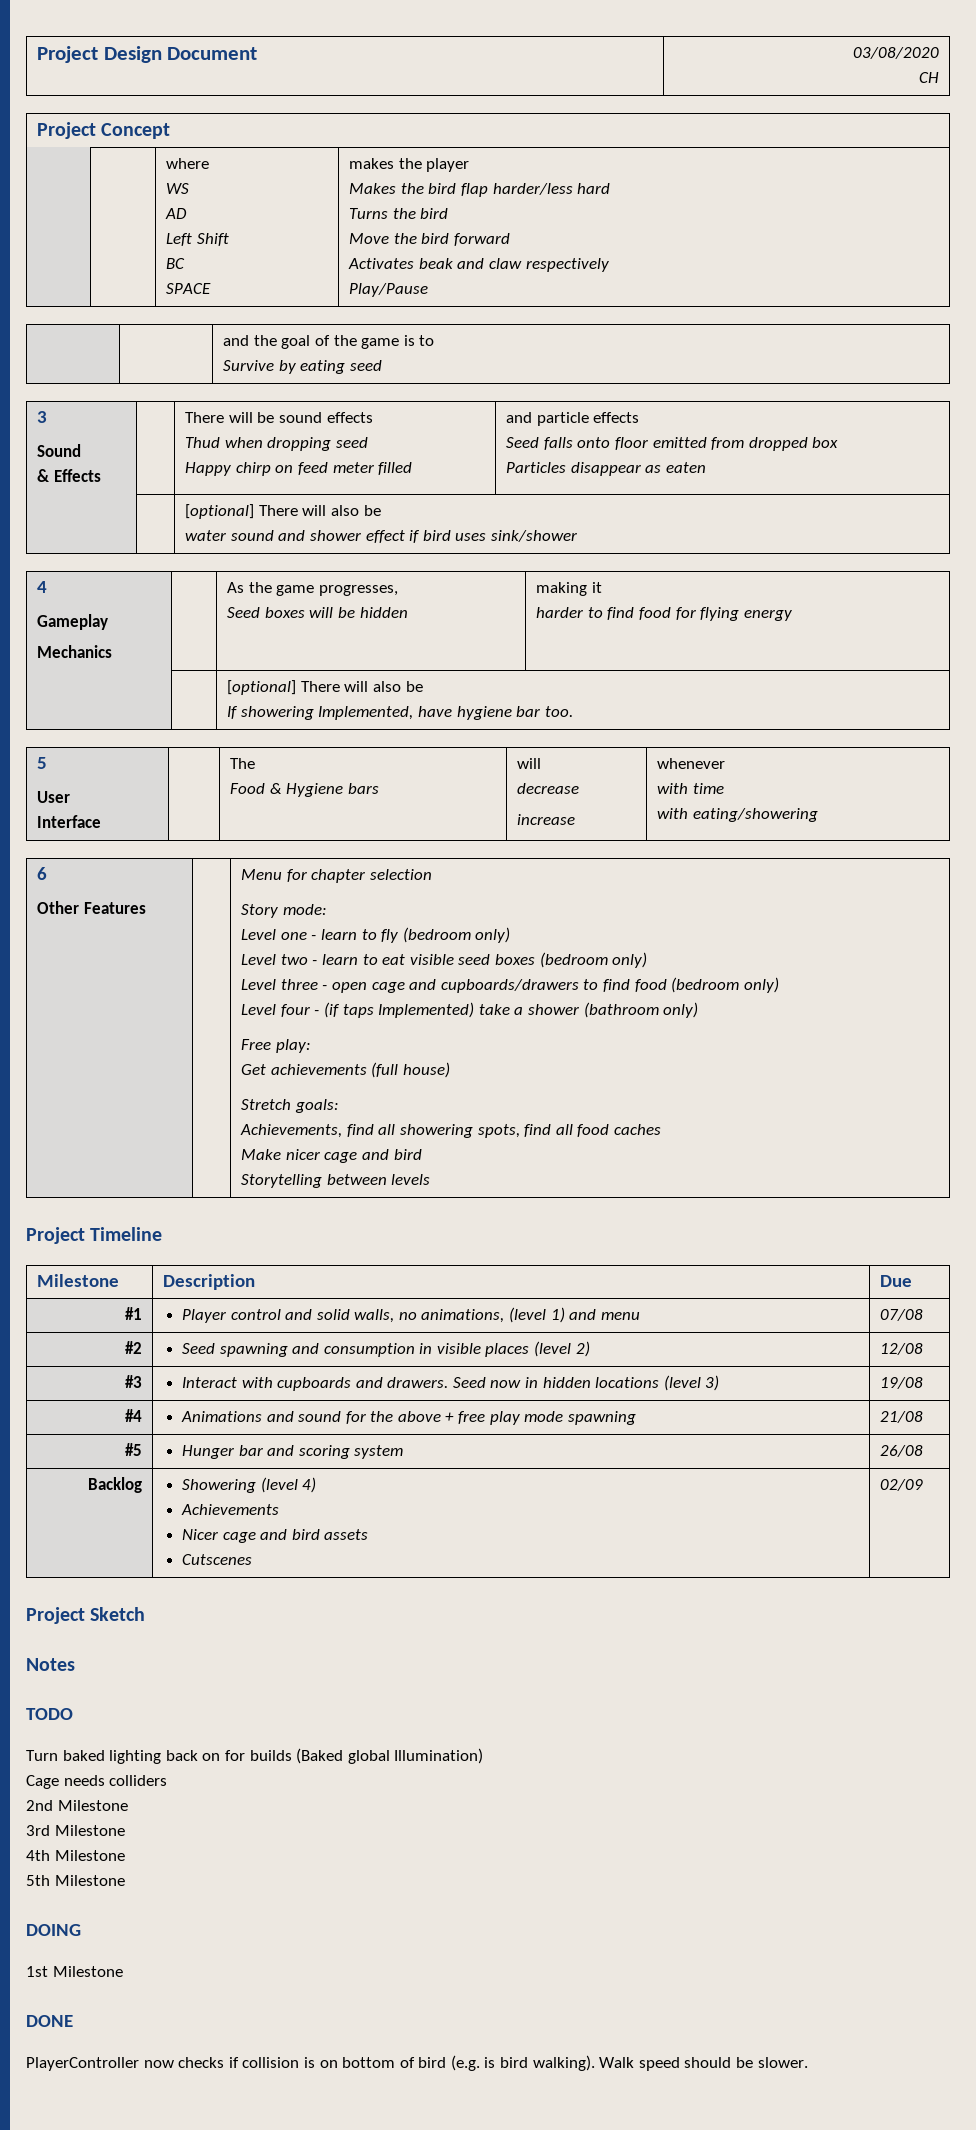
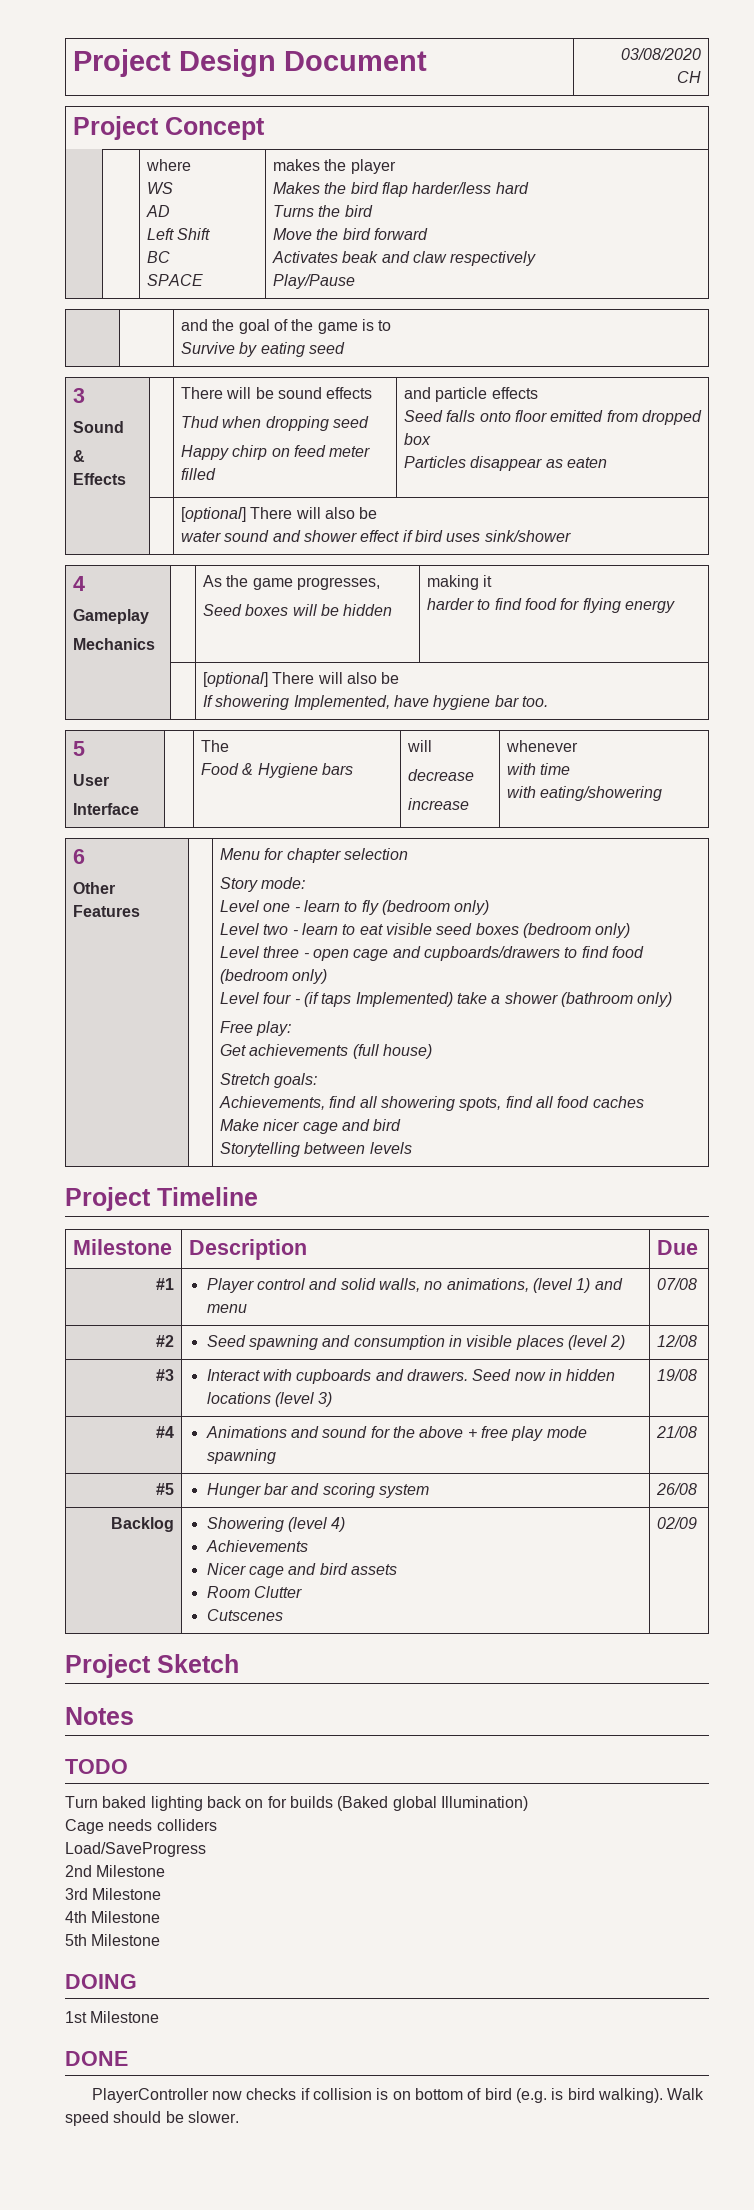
(369, 1534) none -> [206,1586,302,1598] // Room Clutter
(168, 1780) none -> [65,1842,206,1857] // Load/SaveProgress

